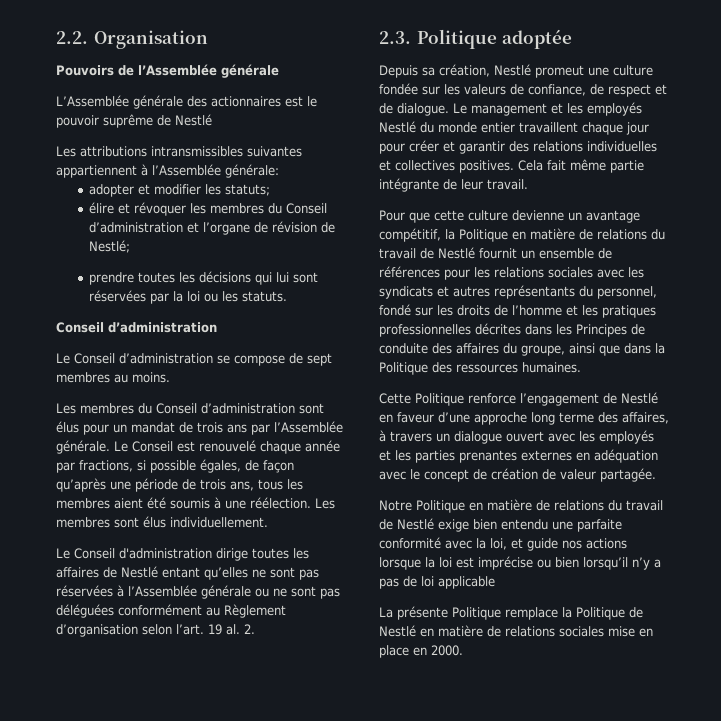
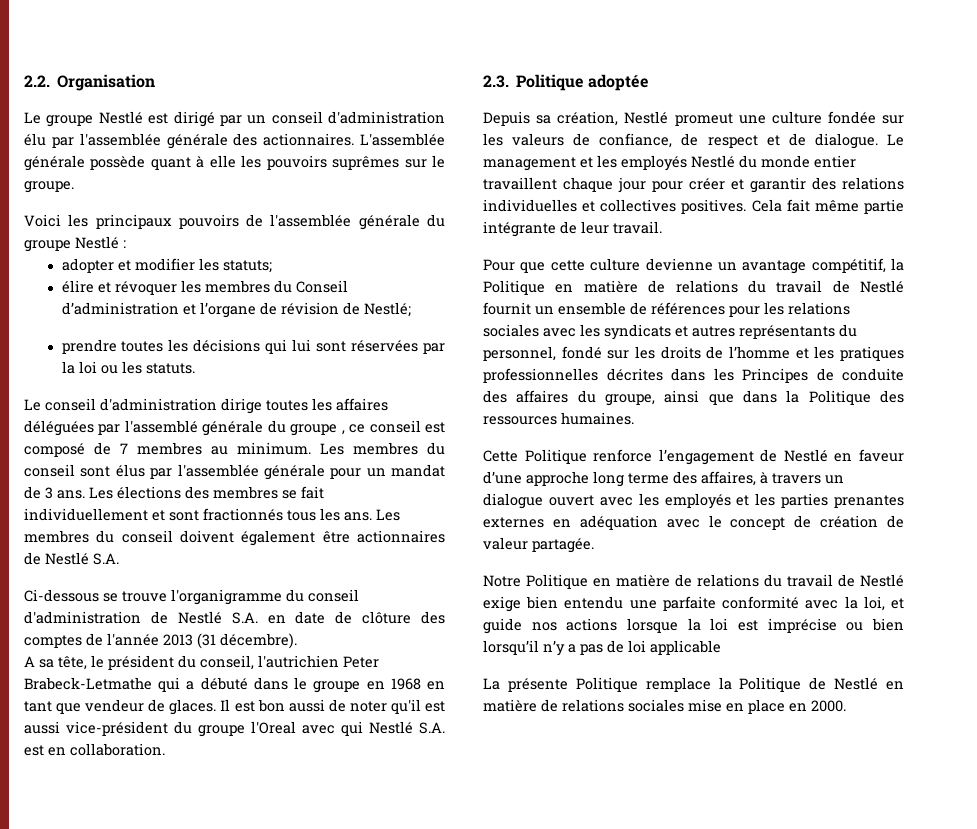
[56,64,279,78] [56,95,317,109] [56,114,212,128] [56,146,302,157] [56,164,279,178] Pouvoirs de l’Assemblée générale // L’Assemblée générale des actionnaires est le pouvoir suprême de Nestlé // Les attributions intransmissibles suivantes appartiennent à l’Assemblée générale: -> [24,111,445,127] [24,133,445,149] [24,155,446,171] [24,181,74,193] [24,214,445,230] [24,236,126,252] Le groupe Nestlé est dirigé par un conseil d'administration élu par l'assemblée générale des actionnaires. L'assemblée générale possède quant à elle les pouvoirs suprêmes sur le groupe. // Voici les principaux pouvoirs de l'assemblée générale du groupe Nestlé :
[56,322,217,333] [56,353,332,366] [56,372,170,383] [56,403,324,414] [56,421,343,435] [56,440,340,454] [56,459,294,473] [56,478,303,492] [56,497,335,509] [56,516,268,528] [56,548,115,559] // Conseil d’administration // Le Conseil d’administration se compose de sept membres au moins. // Les membres du Conseil d’administration sont élus pour un mandat de trois ans par l’Assemblée générale. Le Conseil est renouvelé chaque année par fractions, si possible égales, de façon qu’après une période de trois ans, tous les membres aient été soumis à une réélection. Les membres sont élus individuellement. // Le Conseil -> [24,398,96,411] // Le conseil
[103,566,319,580] [56,585,340,599] [56,604,286,618] [56,624,255,637] de Nestlé entant qu’elles ne sont pas réservées à l’Assemblée générale ou ne sont pas déléguées conformément au Règlement d’organisation selon l’art. 19 al. 2. -> [24,420,446,436] [24,442,445,457] [24,464,445,480] [24,486,324,499] [24,508,400,521] [24,530,445,546] [24,552,119,565] [24,589,359,605] [24,611,445,624] [24,633,297,649] [24,655,379,670] [24,677,446,693] [24,699,445,715] [24,721,445,737] [24,743,165,756] déléguées par l'assemblé générale du groupe , ce conseil est composé de 7 membres au minimum. Les membres du conseil sont élus par l'assemblée générale pour un mandat de 3 ans. Les élections des membres se fait individuellement et sont fractionnés tous les ans. Les membres du conseil doivent également être actionnaires de Nestlé S.A. // Ci-dessous se trouve l'organigramme du conseil d'administration de Nestlé S.A. en date de clôture des comptes de l'année 2013 (31 décembre). // A sa tête, le président du conseil, l'autrichien Peter Brabeck-Letmathe qui a débuté dans le groupe en 1968 en tant que vendeur de glaces. Il est bon aussi de noter qu'il est aussi vice-président du groupe l'Oreal avec qui Nestlé S.A. est en collaboration.

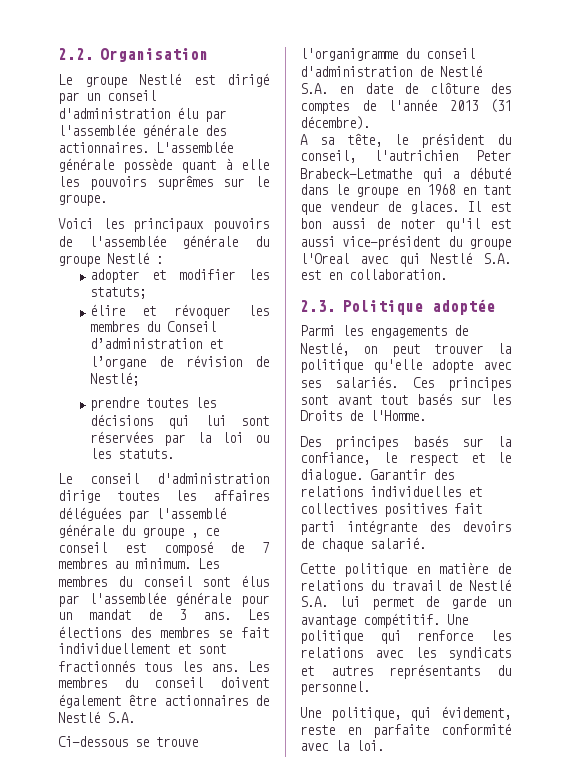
[483,111,904,126] [483,133,904,149] [483,155,856,171] [483,177,806,193] Depuis sa création, Nestlé promeut une culture fondée sur les valeurs de confiance, de respect et de dialogue. Le management et les employés Nestlé du monde entier travaillent chaque jour pour créer et garantir -> [300,325,468,338] [300,342,511,357] [300,359,512,373] [300,376,511,391] [300,393,511,405] [300,410,426,421] [300,435,511,450] [300,452,511,466] [300,469,426,482] Parmi les engagements de Nestlé, on peut trouver la politique qu'elle adopte avec ses salariés. Ces principes sont avant tout basés sur les Droits de l'Homme. // Des principes basés sur la confiance, le respect et le dialogue. Garantir
[681,199,905,214] [483,221,662,237] [483,258,904,274] [483,280,904,295] [483,302,760,317] positives. Cela fait même partie intégrante de leur travail. // Pour que cette culture devienne un avantage compétitif, la Politique en matière de relations du travail de Nestlé fournit un ensemble de références pour -> [384,503,482,517] [300,520,511,535] [300,537,426,552] [300,562,511,577] [300,579,511,591] [300,596,511,610] [300,613,468,628] [300,630,474,644] positives fait parti intégrante des devoirs de chaque salarié. // Cette politique en matière de relations du travail de Nestlé S.A. lui permet de garde un avantage compétitif. Une politique qui renforce
[483,324,539,337] sociales -> (363, 652) none
[483,346,904,361] [483,368,904,383] [483,390,904,406] [483,412,634,425] [483,449,904,465] [483,471,844,487] [483,493,904,509] [483,515,904,530] [483,537,594,553] [483,574,904,589] [483,596,904,612] [483,618,904,634] [483,640,721,656] [483,677,904,692] [483,699,846,714] personnel, fondé sur les droits de l’homme et les pratiques professionnelles décrites dans les Principes de conduite des affaires du groupe, ainsi que dans la Politique des ressources humaines. // Cette Politique renforce l’engagement de Nestlé en faveur d’une approche long terme des affaires, à travers un dialogue ouvert avec les employés et les parties prenantes externes en adéquation avec le concept de création de valeur partagée. // Notre Politique en matière de relations du travail de Nestlé exige bien entendu une parfaite conformité avec la loi, et guide nos actions lorsque la loi est imprécise ou bien lorsqu’il n’y a pas de loi applicable // La présente Politique remplace la Politique de Nestlé en matière de relations sociales mise en place en 2000. -> [300,681,370,695] [300,706,511,721] [300,723,511,738] [300,740,384,751] personnel. // Une politique, qui évidement, reste en parfaite conformité avec la loi.

